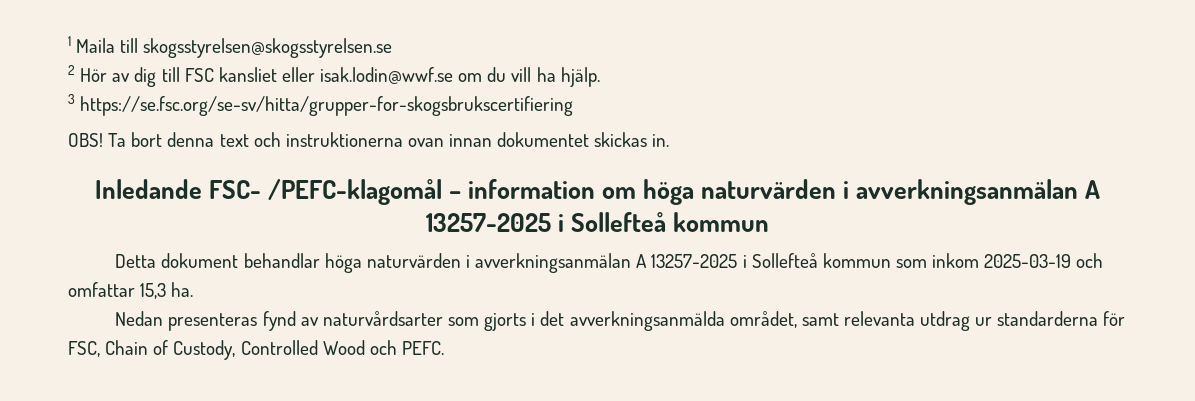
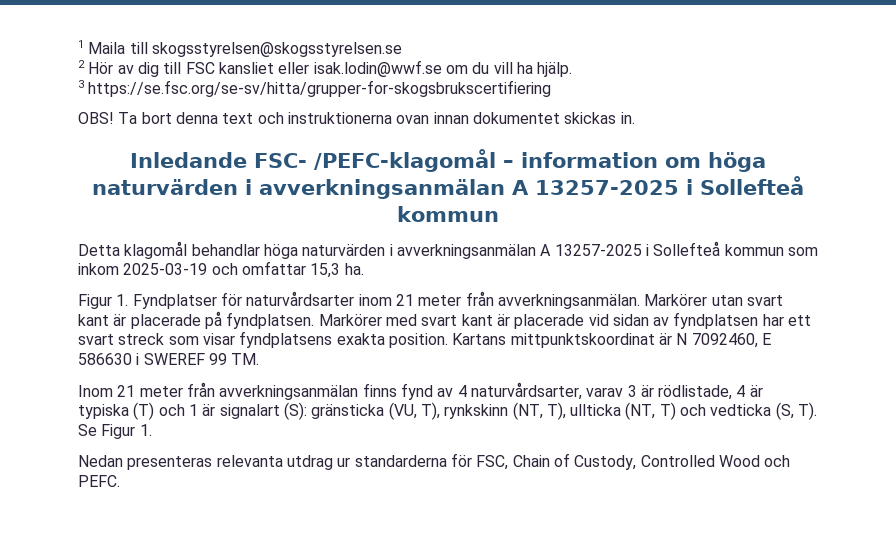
[161,253,239,268] dokument -> [124,241,188,259] klagomål
[115,311,839,331] Nedan presenteras fynd av naturvårdsarter som gjorts i det avverkningsanmälda området, samt -> [78,291,783,309] [78,311,812,329] [78,331,771,348] [78,353,260,365] [78,382,763,400] [78,402,818,420] [78,424,152,439] [78,455,213,470] Figur 1. Fyndplatser för naturvårdsarter inom 21 meter från avverkningsanmälan. Markörer utan svart kant är placerade på fyndplatsen. Markörer med svart kant är placerade vid sidan av fyndplatsen har ett svart streck som visar fyndplatsens exakta position. Kartans mittpunktskoordinat är N 7092460, E 586630 i SWEREF 99 TM. // Inom 21 meter från avverkningsanmälan finns fynd av 4 naturvårdsarter, varav 3 är rödlistade, 4 är typiska (T) och 1 är signalart (S): gränsticka (VU, T), rynkskinn (NT, T), ullticka (NT, T) och vedticka (S, T). Se Figur 1. // Nedan presenteras

